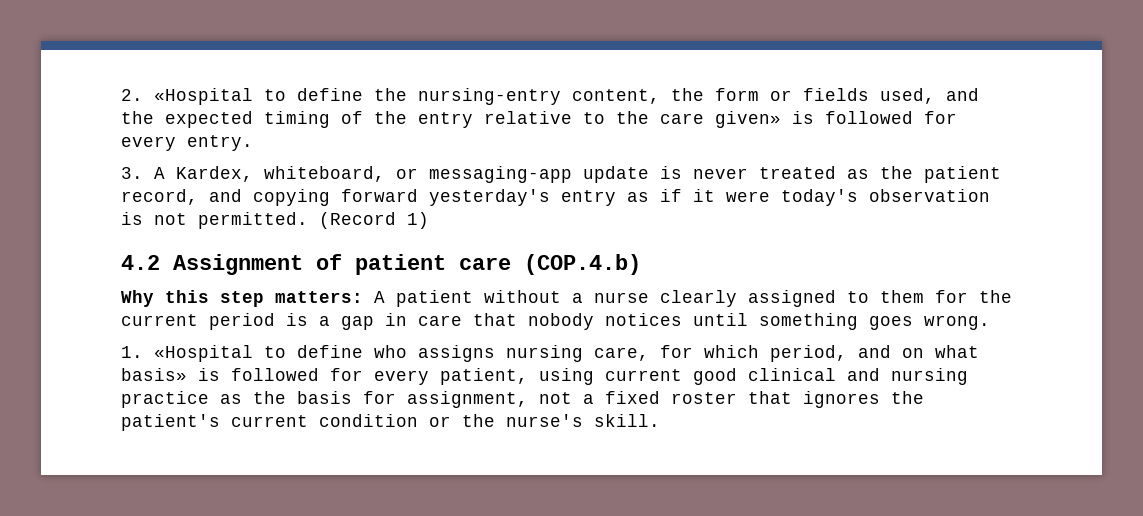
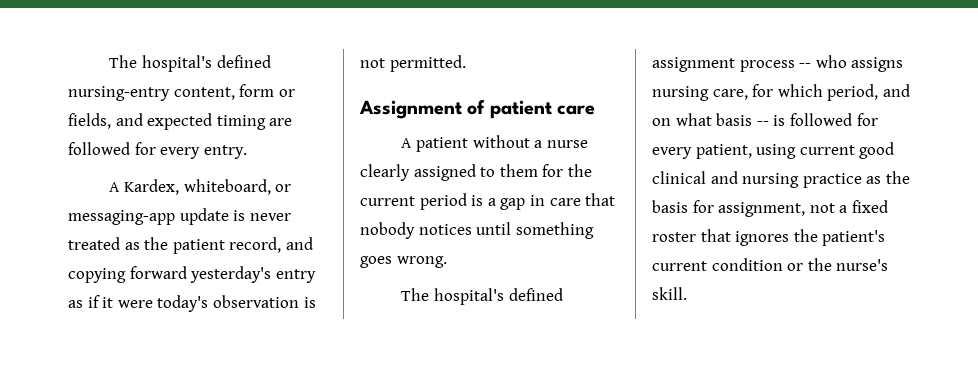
[121,88,407,105] 2. «Hospital to define the -> [109,55,271,72] The hospital's defined
[671,88,704,101] the -> (235, 93) none
[803,88,979,104] [121,111,814,128] fields used, and the expected timing of the entry relative to the care given» is -> [68,113,293,130] fields, and expected timing are
[121,167,143,179] 3. -> (247, 152) none
[319,212,429,229] [121,255,160,270] (Record 1) // 4.2 -> (466, 63) //
[524,254,641,275] [121,290,363,307] (COP.4.b) // Why this step matters: -> (596, 110) //
[121,345,363,362] 1. «Hospital to define -> [401,288,563,305] [652,57,812,72] The hospital's defined assignment process --
[121,368,187,381] basis» -> [716,113,769,126] basis --

